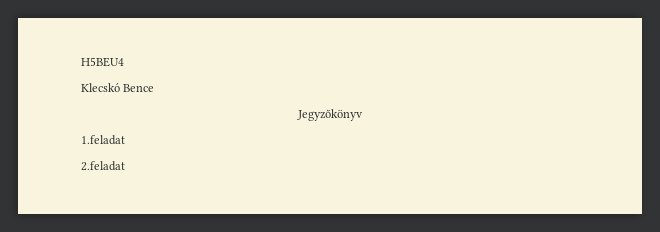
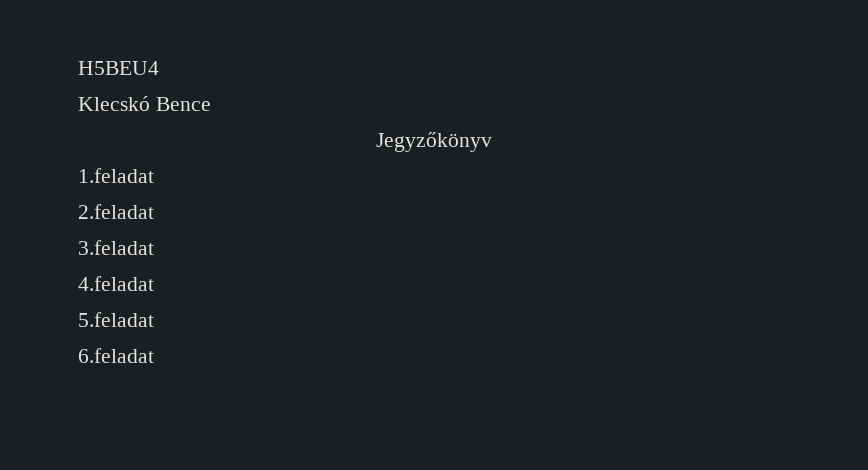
(125, 166) none -> [78,240,154,255] [78,276,154,291] [78,312,154,327] [78,348,154,363] // 3.feladat // 4.feladat // 5.feladat // 6.feladat

